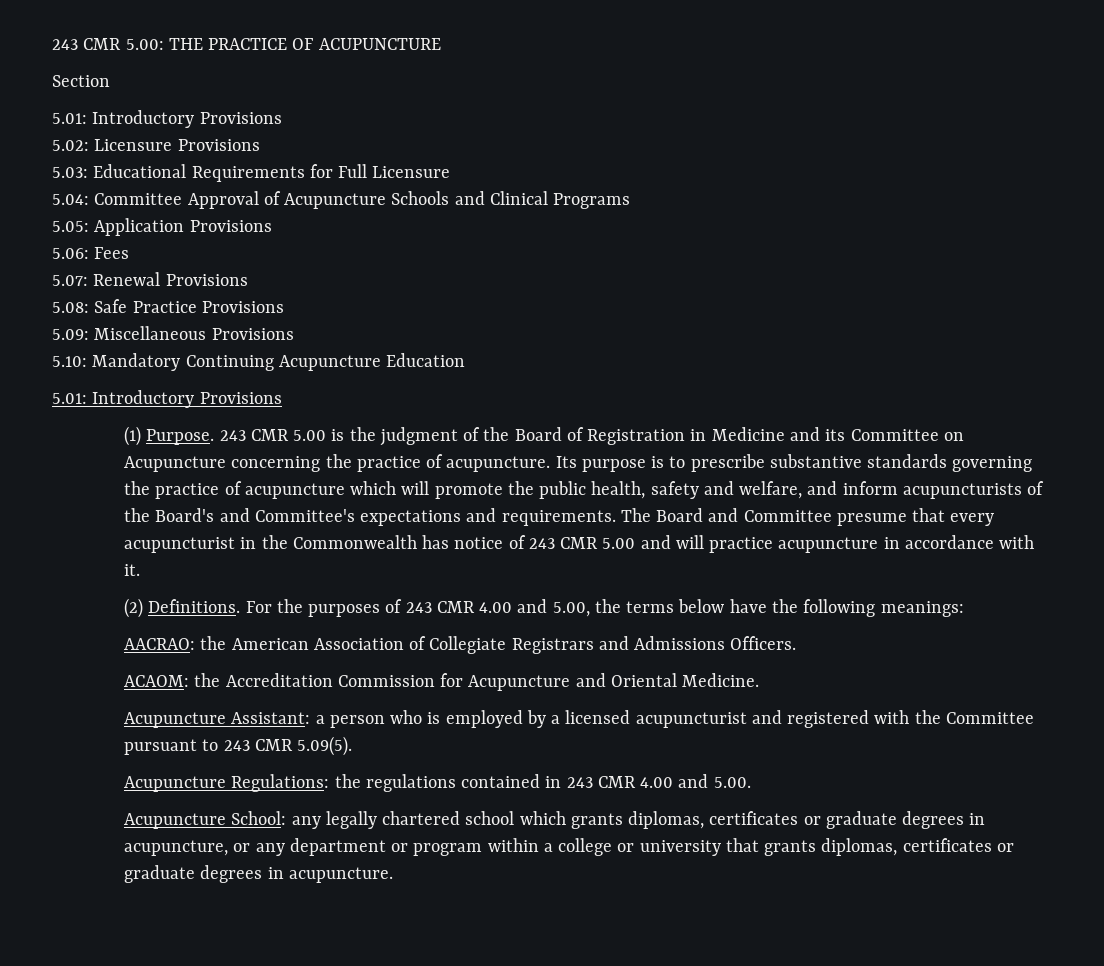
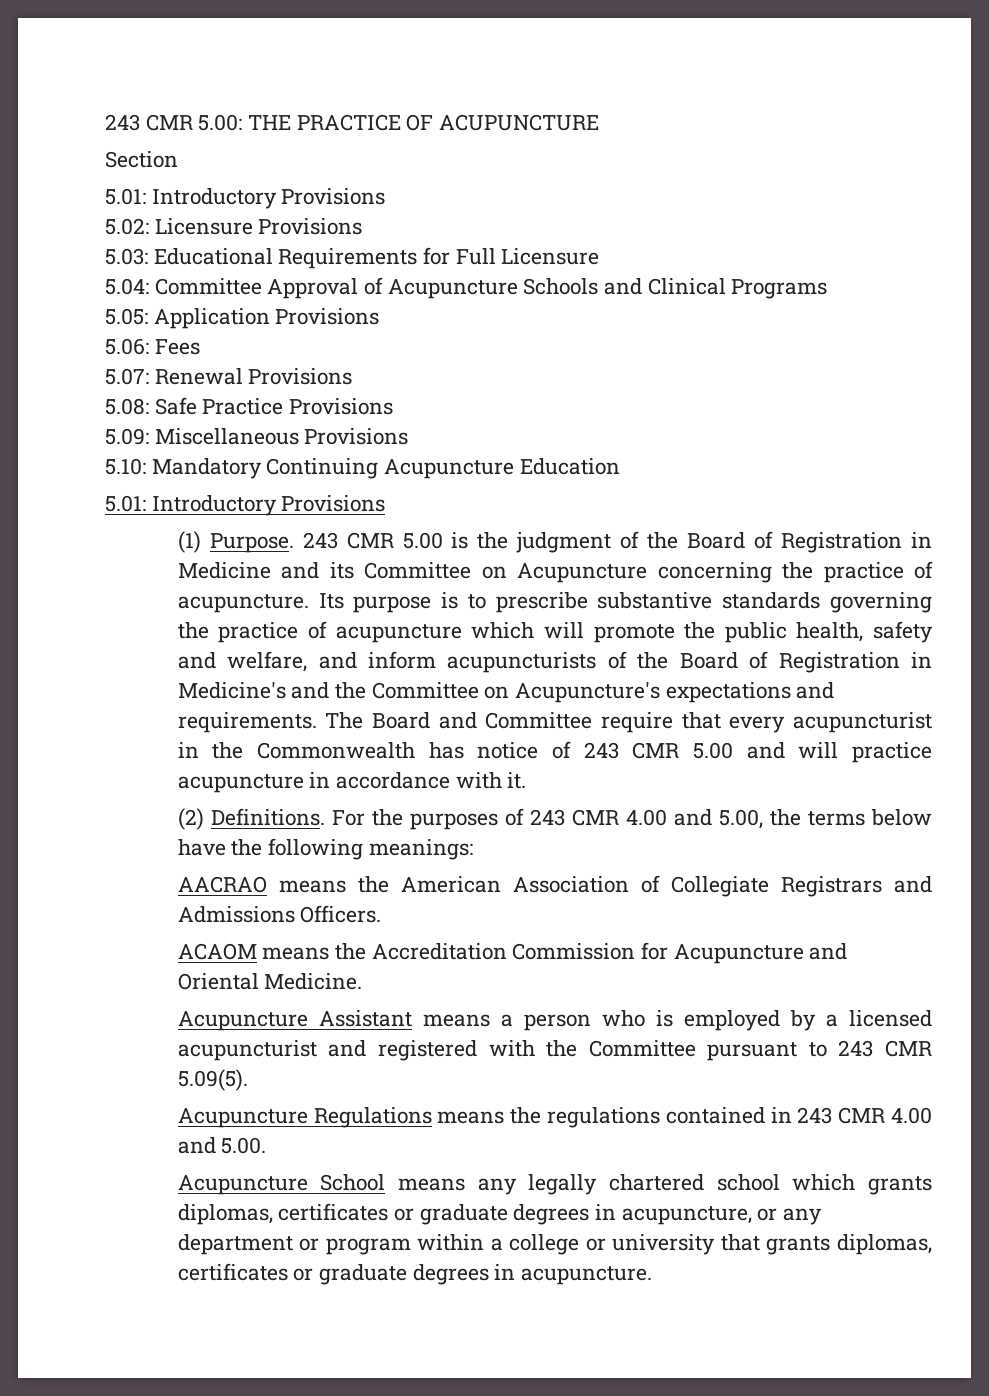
[155,508,355,522] Board's and Committee's -> [679,651,932,673] [177,682,661,703] Board of Registration in Medicine's and the Committee on Acupuncture's
[836,513,907,526] presume -> [601,712,674,733] require
[124,638,196,650] AACRAO: -> [177,876,346,893] AACRAO means
[124,675,190,687] ACAOM: -> [177,943,330,960] ACAOM means
[231,712,311,724] Assistant: -> [318,1010,490,1027] Assistant means
[231,774,330,792] Regulations: -> [313,1107,505,1128] Regulations means
[231,811,287,825] School: -> [320,1174,466,1191] School means

